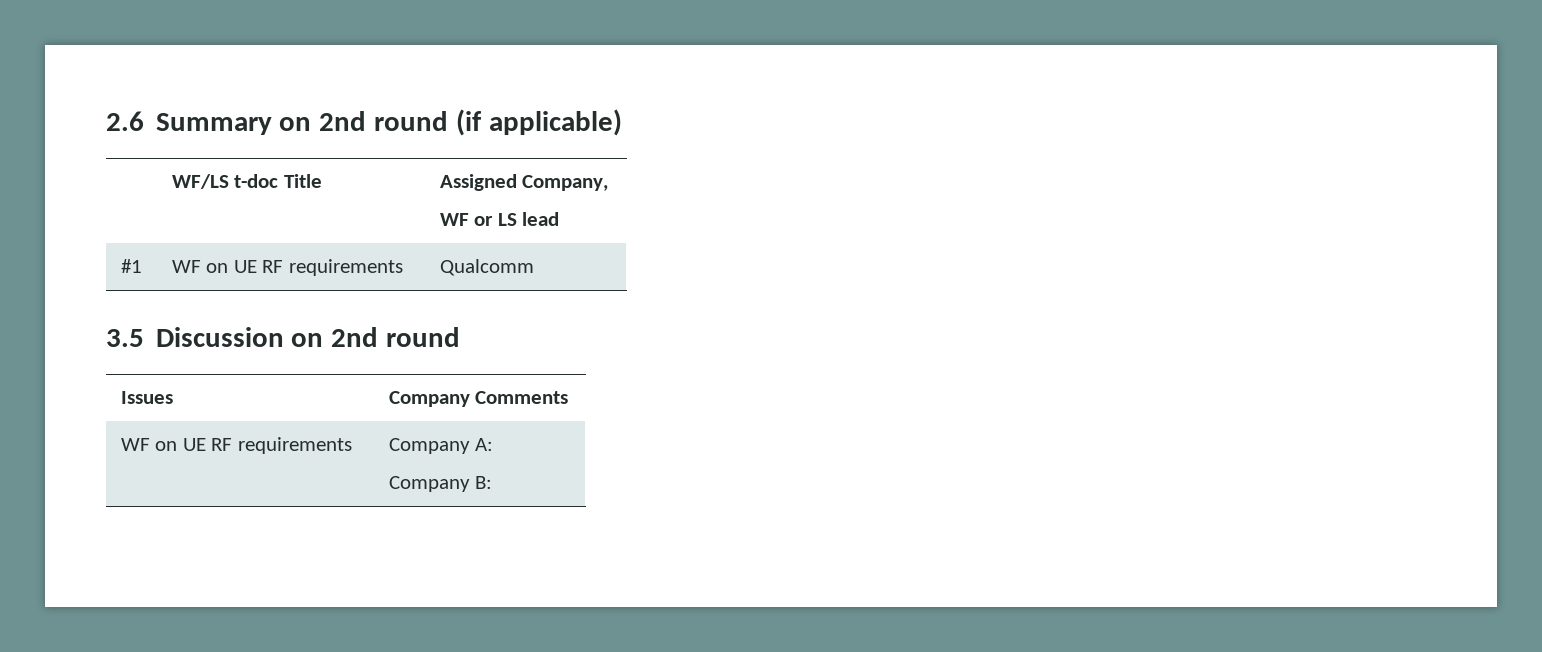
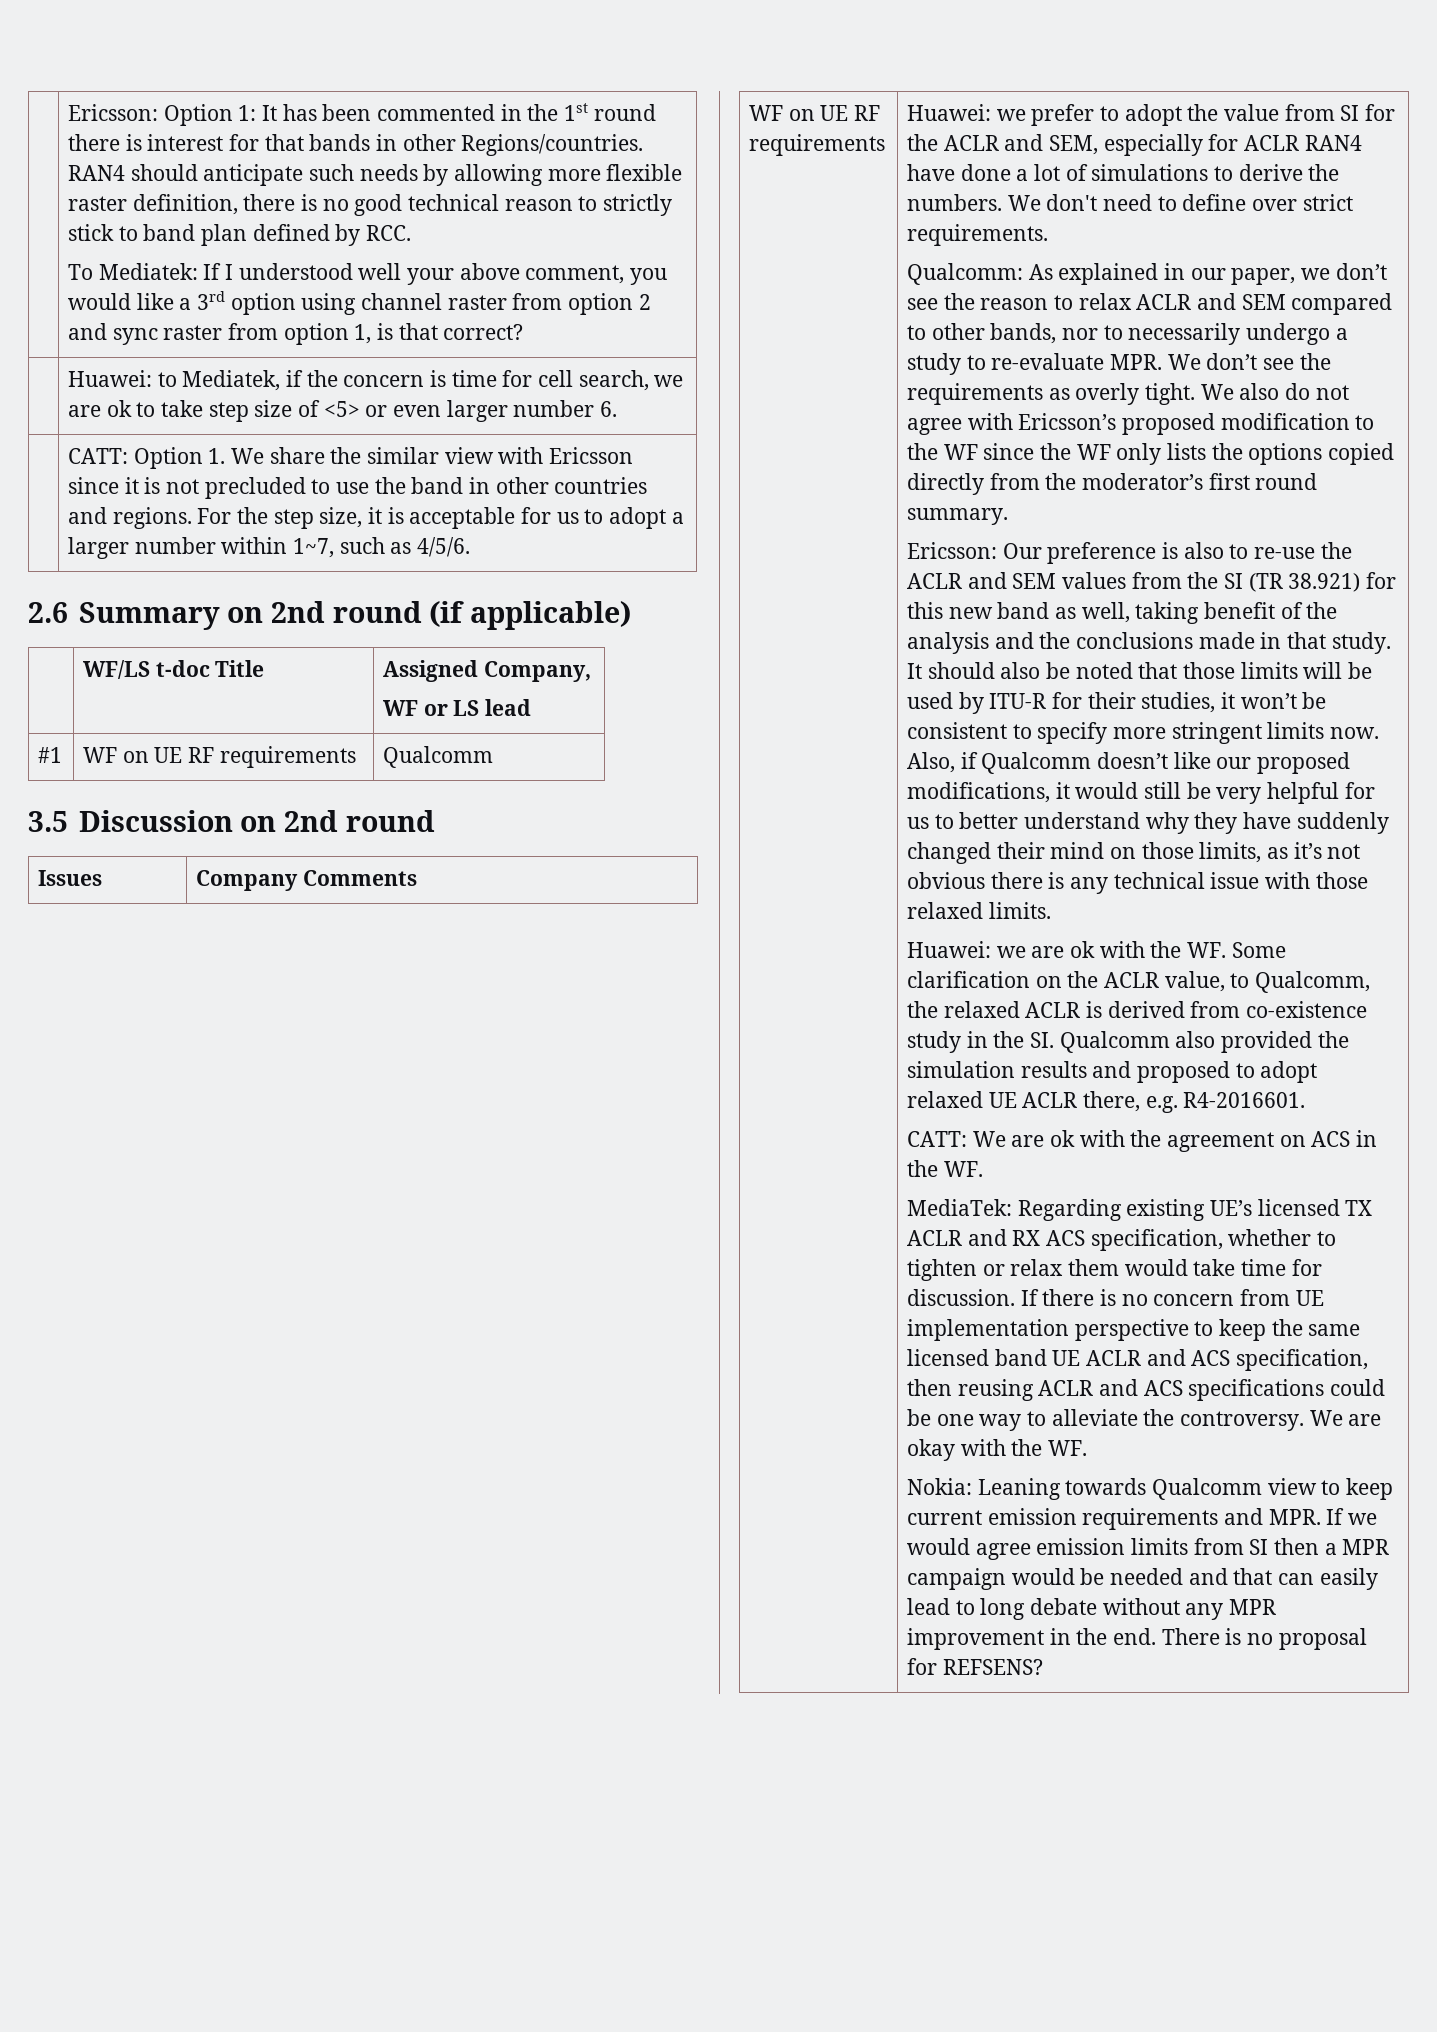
(106, 121) none -> [68,103,656,126] [68,134,644,156] [68,164,683,186] [68,194,673,216] [68,224,412,246] [68,263,668,285] [68,291,651,315] [68,323,524,345] [68,370,684,391] [68,400,618,422] [68,447,634,469] [68,477,648,499] [68,507,684,529] [68,537,471,559] | Ericsson: Option 1: It has been commented in the 1st round there is interest for that bands in other Regions/countries. RAN4 should anticipate such needs by allowing more flexible raster definition, there is no good technical reason to strictly stick to band plan defined by RCC. // To Mediatek: If I understood well your above comment, you would like a 3rd option using channel raster from option 2 and sync raster from option 1, is that correct? // | Huawei: to Mediatek, if the concern is time for cell search, we are ok to take step size of <5> or even larger number 6. // | CATT: Option 1. We share the similar view with Ericsson since it is not precluded to use the band in other countries and regions. For the step size, it is acceptable for us to adopt a larger number within 1~7, such as 4/5/6. //
[388,438,494,454] [388,476,493,492] Company A: // Company B: -> [907,104,1396,126] [907,134,1362,156] [907,164,1340,181] [907,194,1353,211] [907,224,1049,246] [907,263,1387,285] [907,293,1393,315] [907,323,1348,345] [907,353,1331,375] [907,383,1349,405] [907,413,1375,435] [907,443,1395,465] [907,473,1318,495] [907,508,1009,525] [907,542,1352,564] [907,572,1397,592] [907,602,1338,624] [907,632,1391,654] [907,662,1373,679] [907,692,1327,714] [907,722,1380,744] [907,752,1351,774] [907,782,1375,804] [907,812,1389,834] [907,842,1361,864] [907,872,1368,894] [907,902,1051,919] [907,941,1286,958] [907,971,1371,993] [907,1001,1368,1018] [907,1031,1349,1053] [907,1061,1318,1083] [907,1091,1306,1113] [907,1130,1378,1152] [907,1160,983,1177] [907,1199,1373,1221] [907,1229,1337,1251] [907,1259,1322,1281] [907,1289,1324,1306] [907,1319,1361,1341] [907,1349,1369,1371] [907,1379,1386,1401] [907,1409,1382,1431] [907,1439,1088,1461] [907,1478,1394,1500] [907,1508,1378,1530] [907,1538,1390,1560] [907,1568,1378,1590] [907,1598,1277,1620] [907,1628,1367,1650] [907,1658,1043,1675] Huawei: we prefer to adopt the value from SI for the ACLR and SEM, especially for ACLR RAN4 have done a lot of simulations to derive the numbers. We don't need to define over strict requirements. // Qualcomm: As explained in our paper, we don’t see the reason to relax ACLR and SEM compared to other bands, nor to necessarily undergo a study to re-evaluate MPR. We don’t see the requirements as overly tight. We also do not agree with Ericsson’s proposed modification to the WF since the WF only lists the options copied directly from the moderator’s first round summary. // Ericsson: Our preference is also to re-use the ACLR and SEM values from the SI (TR 38.921) for this new band as well, taking benefit of the analysis and the conclusions made in that study. It should also be noted that those limits will be used by ITU-R for their studies, it won’t be consistent to specify more stringent limits now. Also, if Qualcomm doesn’t like our proposed modifications, it would still be very helpful for us to better understand why they have suddenly changed their mind on those limits, as it’s not obvious there is any technical issue with those relaxed limits. // Huawei: we are ok with the WF. Some clarification on the ACLR value, to Qualcomm, the relaxed ACLR is derived from co-existence study in the SI. Qualcomm also provided the simulation results and proposed to adopt relaxed UE ACLR there, e.g. R4-2016601. // CATT: We are ok with the agreement on ACS in the WF. // MediaTek: Regarding existing UE’s licensed TX ACLR and RX ACS specification, whether to tighten or relax them would take time for discussion. If there is no concern from UE implementation perspective to keep the same licensed band UE ACLR and ACS specification, then reusing ACLR and ACS specifications could be one way to alleviate the controversy. We are okay with the WF. // Nokia: Leaning towards Qualcomm view to keep current emission requirements and MPR. If we would agree emission limits from SI then a MPR campaign would be needed and that can easily lead to long debate without any MPR improvement in the end. There is no proposal for REFSENS?

